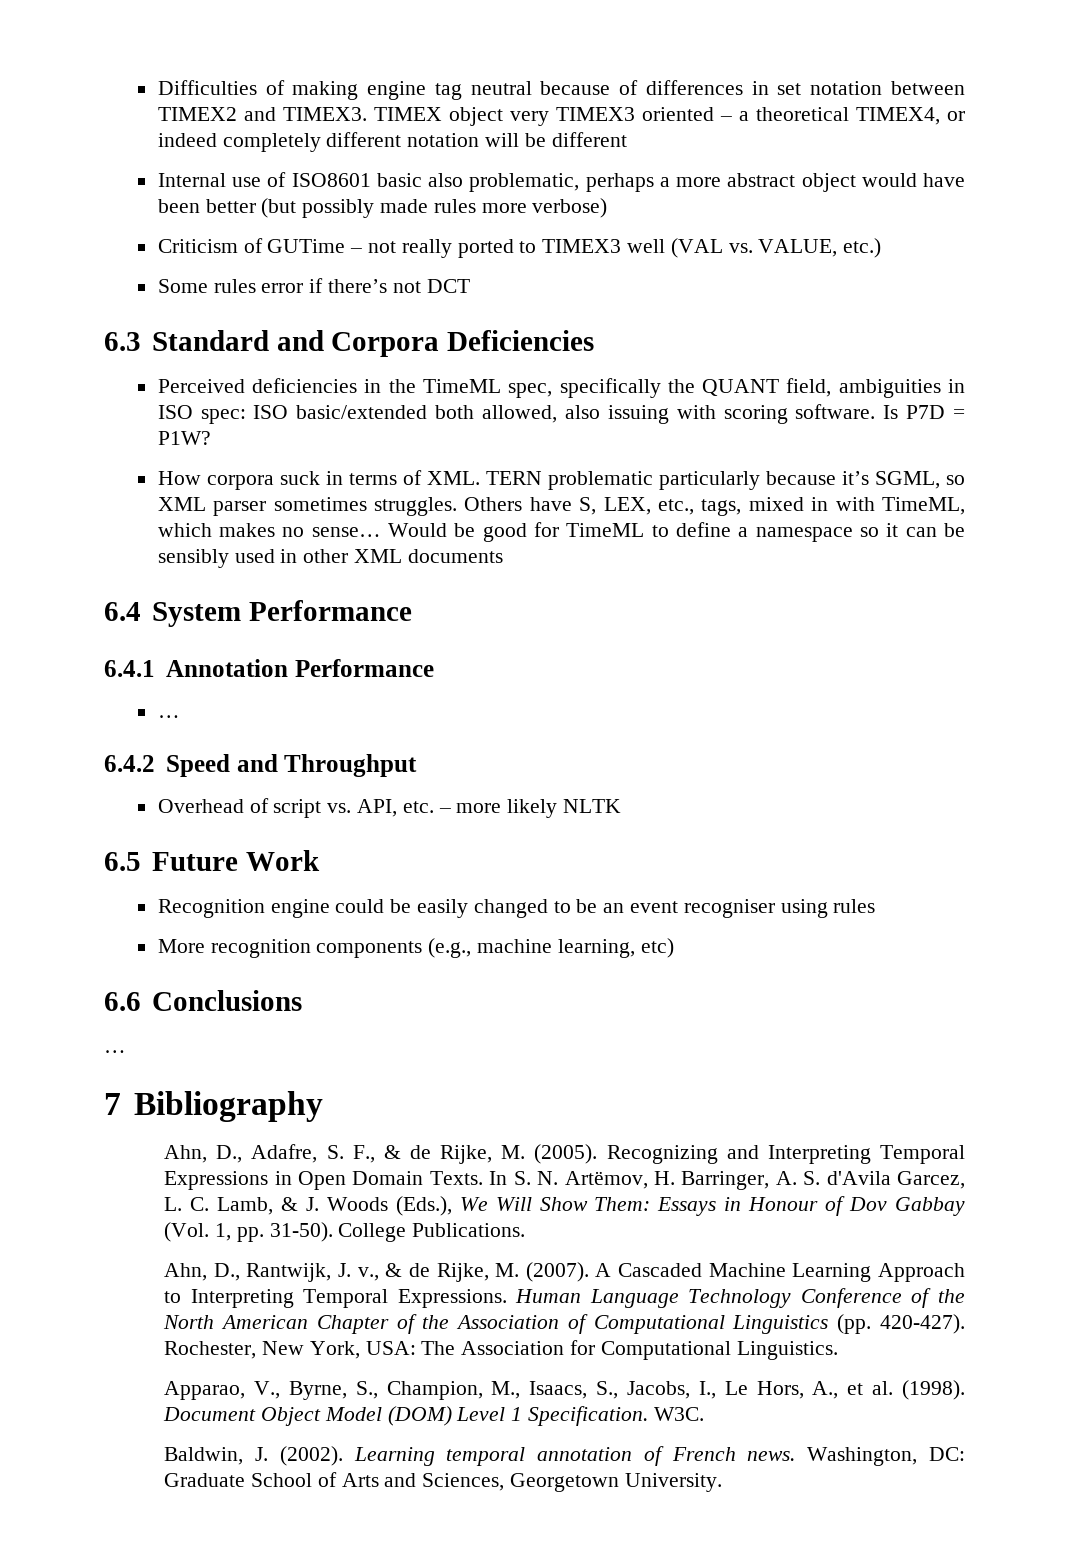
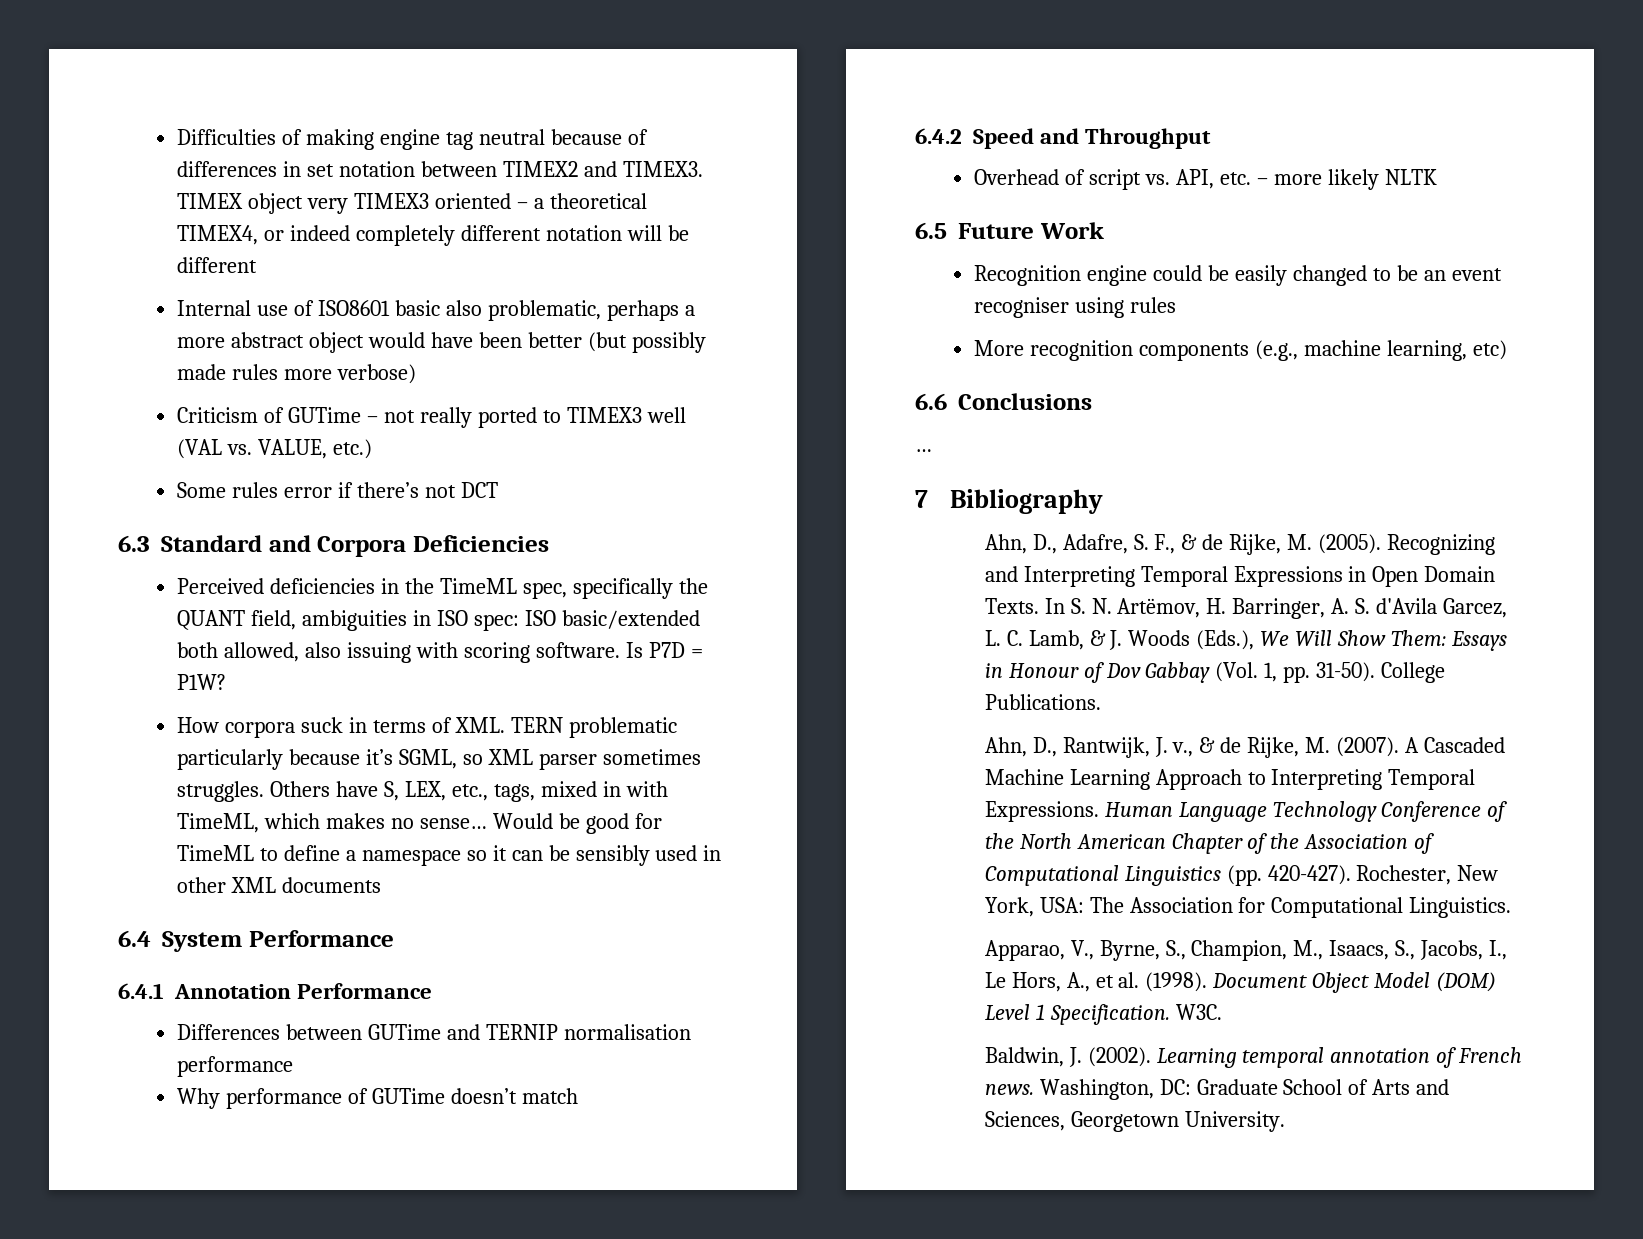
[157,715,180,718] … -> [177,1024,691,1040] [177,1056,294,1077] [177,1088,578,1109] Differences between GUTime and TERNIP normalisation performance // Why performance of GUTime doesn’t match

